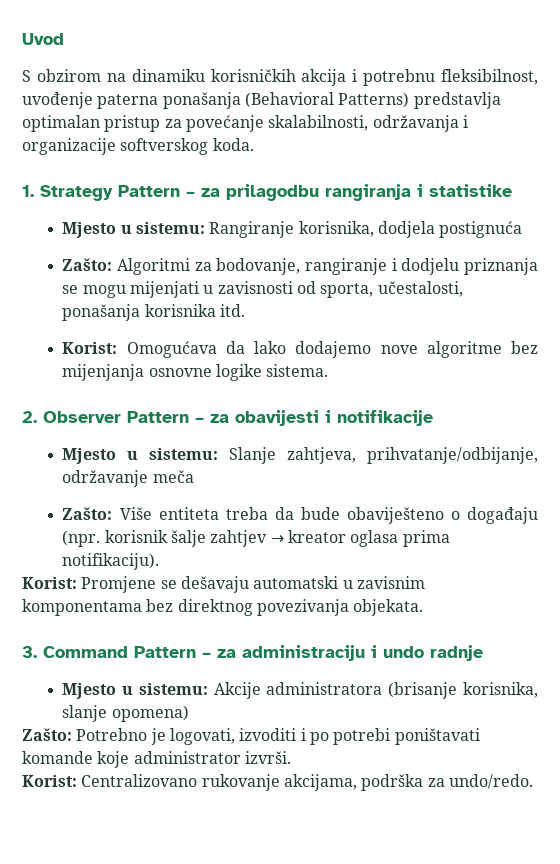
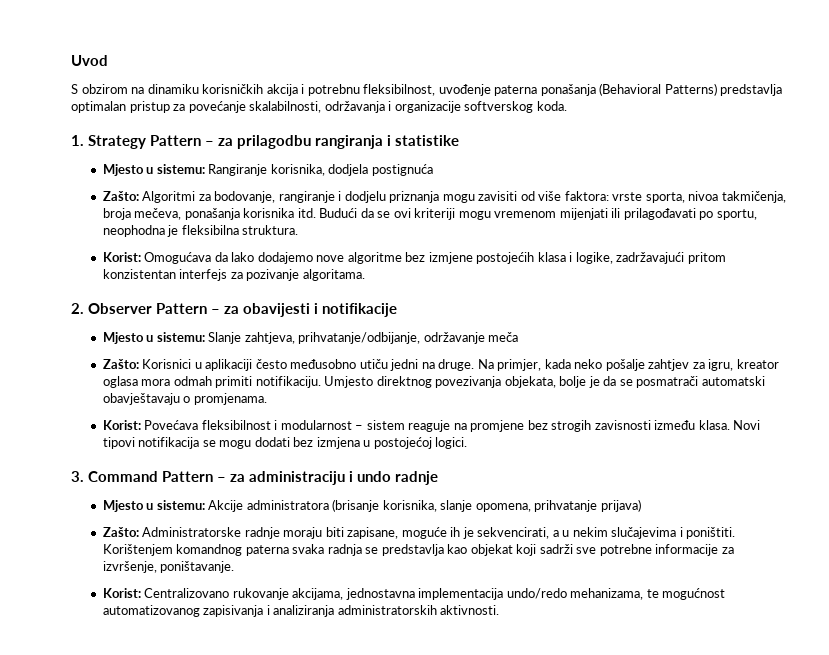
[62,281,463,298] [62,304,246,321] se mogu mijenjati u zavisnosti od sporta, učestalosti, ponašanja korisnika itd. -> [442,191,786,203] [102,208,757,220] [102,225,299,237] mogu zavisiti od više faktora: vrste sporta, nivoa takmičenja, broja mečeva, ponašanja korisnika itd. Budući da se ovi kriteriji mogu vremenom mijenjati ili prilagođavati po sportu, neophodna je fleksibilna struktura.
[62,364,329,381] mijenjanja osnovne logike sistema. -> [428,252,726,264] [102,269,365,281] izmjene postojećih klasa i logike, zadržavajući pritom konzistentan interfejs za pozivanje algoritama.
[119,507,538,524] [62,530,450,547] [62,553,160,570] [22,576,425,593] [22,599,424,616] Više entiteta treba da bude obaviješteno o događaju (npr. korisnik šalje zahtjev → kreator oglasa prima notifikaciju). // Korist: Promjene se dešavaju automatski u zavisnim komponentama bez direktnog povezivanja objekata. -> [142,359,779,371] [102,376,765,388] [102,393,267,405] [102,420,761,432] [102,437,468,449] Korisnici u aplikaciji često međusobno utiču jedni na druge. Na primjer, kada neko pošalje zahtjev za igru, kreator oglasa mora odmah primiti notifikaciju. Umjesto direktnog povezivanja objekata, bolje je da se posmatrači automatski obavještavaju o promjenama. // Korist: Povećava fleksibilnost i modularnost – sistem reaguje na promjene bez strogih zavisnosti između klasa. Novi tipovi notifikacija se mogu dodati bez izmjena u postojećoj logici.
[111,705,189,722] [22,728,480,745] [22,751,291,768] [22,774,533,791] opomena) // Zašto: Potrebno je logovati, izvoditi i po potrebi poništavati komande koje administrator izvrši. // Korist: Centralizovano rukovanje akcijama, podrška za undo/redo. -> [475,499,641,512] [102,527,736,539] [102,544,734,556] [102,561,235,573] [102,588,726,600] [102,605,500,617] opomena, prihvatanje prijava) // Zašto: Administratorske radnje moraju biti zapisane, moguće ih je sekvencirati, a u nekim slučajevima i poništiti. Korištenjem komandnog paterna svaka radnja se predstavlja kao objekat koji sadrži sve potrebne informacije za izvršenje, poništavanje. // Korist: Centralizovano rukovanje akcijama, jednostavna implementacija undo/redo mehanizama, te mogućnost automatizovanog zapisivanja i analiziranja administratorskih aktivnosti.

